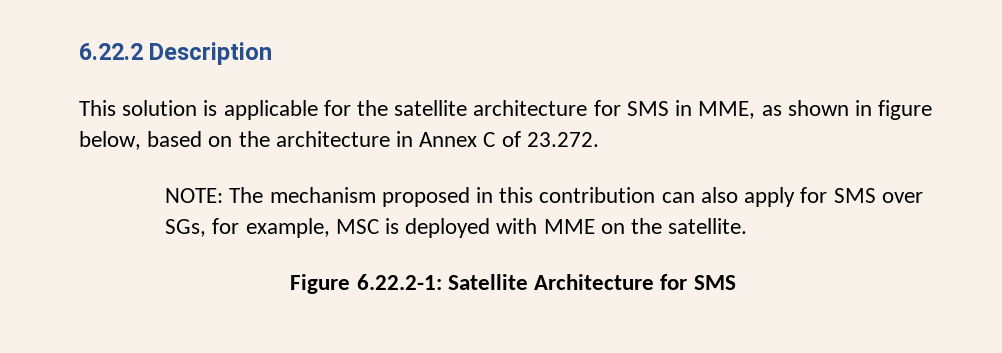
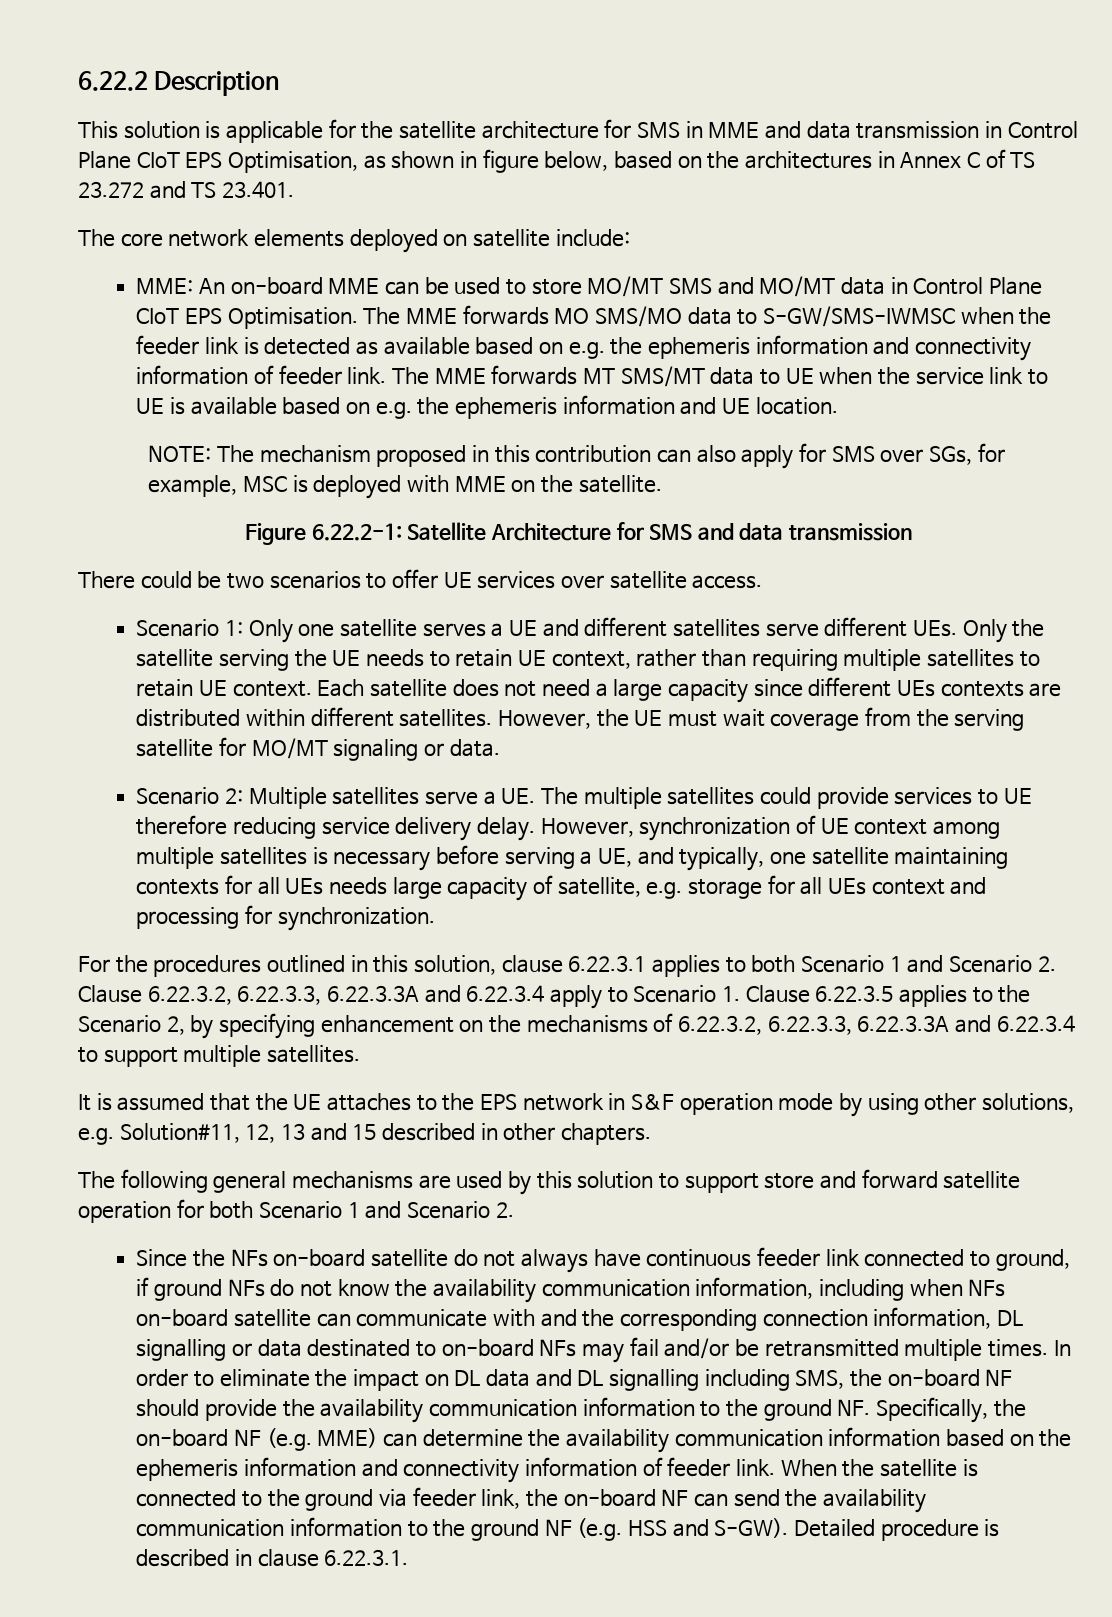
[698,101,756,119] MME, -> [708,121,1078,139] [78,151,358,173] MME and data transmission in Control Plane CIoT EPS Optimisation,
[275,131,390,147] architecture -> [744,151,872,169] architectures
[526,132,599,147] 23.272. -> [1010,152,1036,168] [78,181,294,199] [78,229,630,253] [136,276,1042,297] [136,305,1052,329] [136,335,1031,361] [136,365,1048,387] [136,395,838,419] TS 23.272 and TS 23.401. // The core network elements deployed on satellite include: // MME: An on-board MME can be used to store MO/MT SMS and MO/MT data in Control Plane CIoT EPS Optimisation. The MME forwards MO SMS/MO data to S-GW/SMS-IWMSC when the feeder link is detected as available based on e.g. the ephemeris information and connectivity information of feeder link. The MME forwards MT SMS/MT data to UE when the service link to UE is available based on e.g. the ephemeris information and UE location.
(736, 282) none -> [697,523,913,541] [78,569,763,589] [136,617,1045,643] [136,649,1040,671] [136,677,1062,703] [136,707,1025,731] [136,737,500,761] [136,787,1032,809] [136,815,1000,841] [136,845,1009,871] [136,875,987,901] [136,905,435,931] [78,955,1056,977] [78,985,1031,1009] [78,1013,1075,1039] [78,1045,361,1067] [78,1093,1074,1117] [78,1123,652,1145] [78,1169,1021,1195] [78,1199,514,1223] [136,1247,1070,1273] [136,1277,1006,1303] [136,1307,1023,1331] [136,1337,1071,1363] [136,1369,1013,1391] [136,1397,1026,1423] [136,1427,1072,1453] [136,1457,978,1483] [136,1487,926,1513] [136,1517,1000,1541] [136,1549,409,1567] and data transmission // There could be two scenarios to offer UE services over satellite access. // Scenario 1: Only one satellite serves a UE and different satellites serve different UEs. Only the satellite serving the UE needs to retain UE context, rather than requiring multiple satellites to retain UE context. Each satellite does not need a large capacity since different UEs contexts are distributed within different satellites. However, the UE must wait coverage from the serving satellite for MO/MT signaling or data. // Scenario 2: Multiple satellites serve a UE. The multiple satellites could provide services to UE therefore reducing service delivery delay. However, synchronization of UE context among multiple satellites is necessary before serving a UE, and typically, one satellite maintaining contexts for all UEs needs large capacity of satellite, e.g. storage for all UEs context and processing for synchronization. // For the procedures outlined in this solution, clause 6.22.3.1 applies to both Scenario 1 and Scenario 2. Clause 6.22.3.2, 6.22.3.3, 6.22.3.3A and 6.22.3.4 apply to Scenario 1. Clause 6.22.3.5 applies to the Scenario 2, by specifying enhancement on the mechanisms of 6.22.3.2, 6.22.3.3, 6.22.3.3A and 6.22.3.4 to support multiple satellites. // It is assumed that the UE attaches to the EPS network in S&F operation mode by using other solutions, e.g. Solution#11, 12, 13 and 15 described in other chapters. // The following general mechanisms are used by this solution to support store and forward satellite operation for both Scenario 1 and Scenario 2. // Since the NFs on-board satellite do not always have continuous feeder link connected to ground, if ground NFs do not know the availability communication information, including when NFs on-board satellite can communicate with and the corresponding connection information, DL signalling or data destinated to on-board NFs may fail and/or be retransmitted multiple times. In order to eliminate the impact on DL data and DL signalling including SMS, the on-board NF should provide the availability communication information to the ground NF. Specifically, the on-board NF (e.g. MME) can determine the availability communication information based on the ephemeris information and connectivity information of feeder link. When the satellite is connected to the ground via feeder link, the on-board NF can send the availability communication information to the ground NF (e.g. HSS and S-GW). Detailed procedure is described in clause 6.22.3.1.

